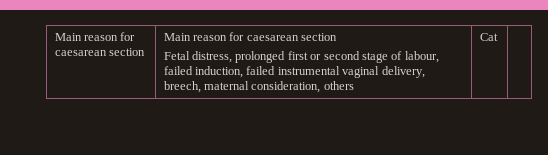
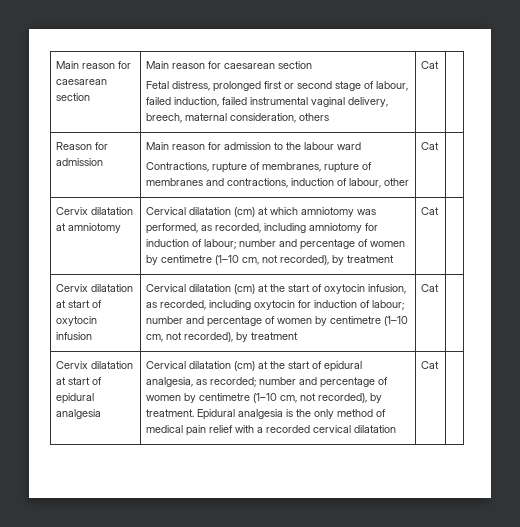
(498, 37) none -> [55,142,108,150] [55,158,103,166] [145,142,361,150] [145,162,372,173] [145,178,409,188] [420,142,439,150] [55,207,133,215] [55,223,121,233] [145,207,376,217] [145,223,378,234] [145,239,405,250] [145,255,394,265] [420,207,439,215] [55,284,133,292] [55,300,102,308] [55,316,97,326] [55,332,92,340] [145,284,406,294] [145,300,404,310] [145,316,408,327] [145,332,298,342] [420,284,439,292] [55,361,133,369] [55,377,102,385] [55,393,94,404] [55,409,101,419] [145,361,362,372] [145,377,388,388] [145,393,382,403] [145,409,386,420] [145,425,396,436] [420,361,439,369] // Reason for admission | Main reason for admission to the labour ward // Contractions, rupture of membranes, rupture of membranes and contractions, induction of labour, other | Cat | // Cervix dilatation at amniotomy | Cervical dilatation (cm) at which amniotomy was performed, as recorded, including amniotomy for induction of labour; number and percentage of women by centimetre (1–10 cm, not recorded), by treatment | Cat | // Cervix dilatation at start of oxytocin infusion | Cervical dilatation (cm) at the start of oxytocin infusion, as recorded, including oxytocin for induction of labour; number and percentage of women by centimetre (1–10 cm, not recorded), by treatment | Cat | // Cervix dilatation at start of epidural analgesia | Cervical dilatation (cm) at the start of epidural analgesia, as recorded; number and percentage of women by centimetre (1–10 cm, not recorded), by treatment. Epidural analgesia is the only method of medical pain relief with a recorded cervical dilatation | Cat |

